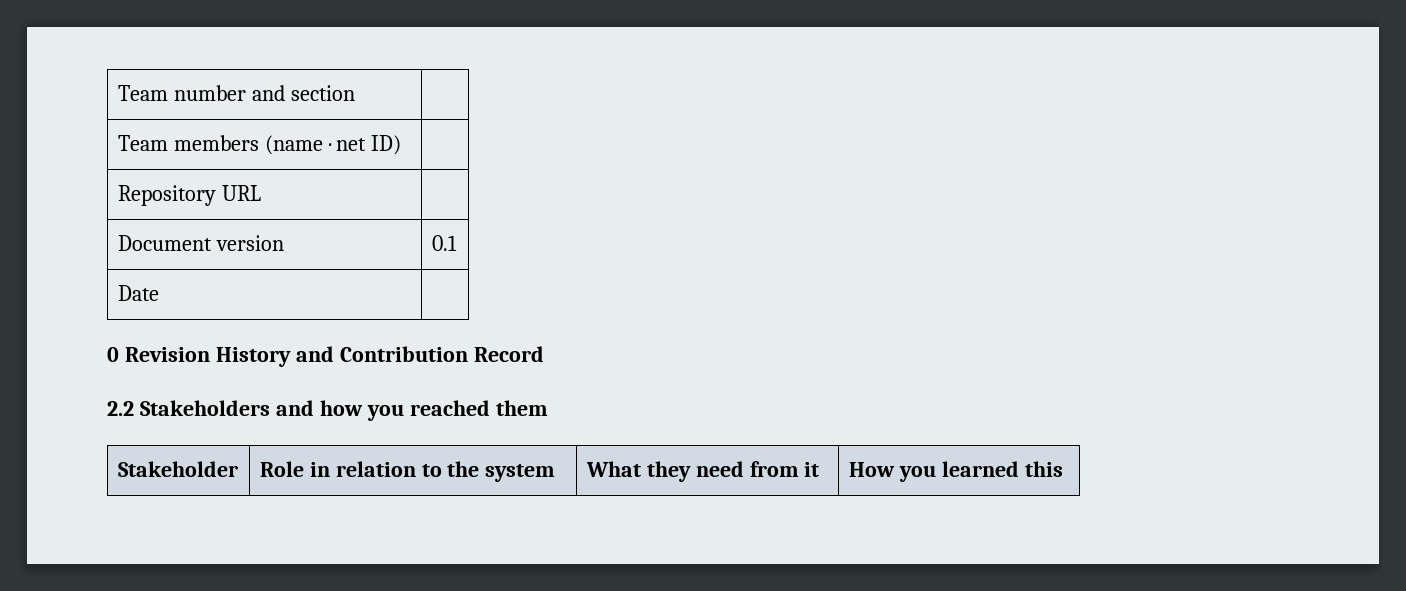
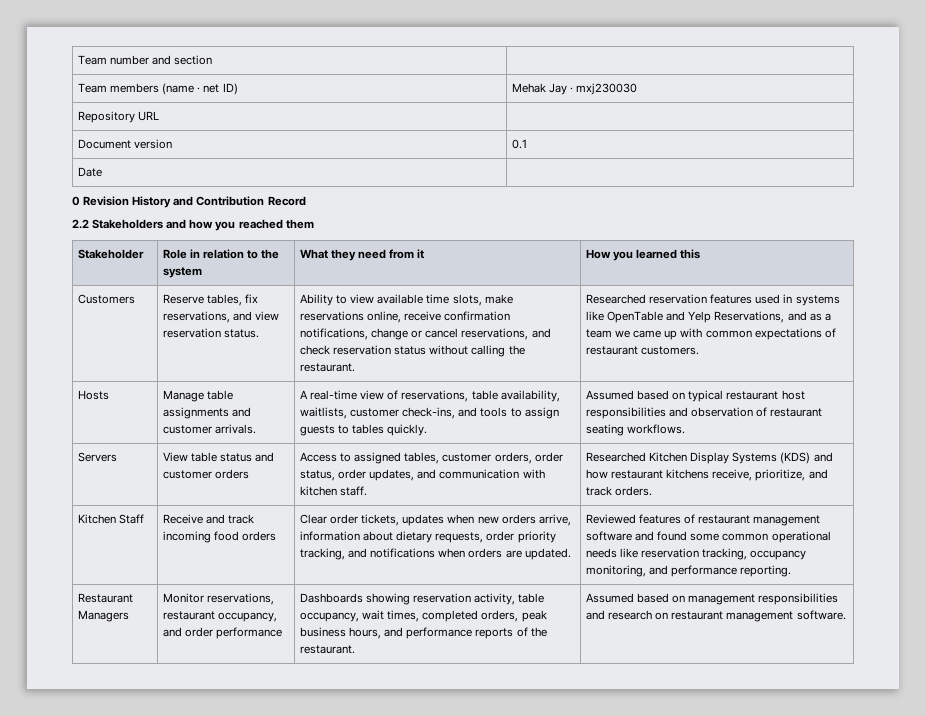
(402, 145) none -> [512,83,638,95] Mehak Jay · mxj230030
(1063, 469) none -> [78,294,136,304] [163,294,259,306] [163,311,280,323] [163,328,260,338] [300,294,513,306] [300,311,511,323] [300,328,551,340] [300,345,525,357] [300,363,356,372] [586,294,840,306] [586,311,831,323] [586,328,836,340] [586,346,700,355] [78,390,110,400] [163,390,234,402] [163,407,252,419] [163,424,257,434] [300,390,560,402] [300,407,559,419] [300,424,428,436] [586,390,805,402] [586,407,823,419] [586,424,686,436] [78,452,118,462] [163,452,275,462] [163,469,250,479] [300,452,563,464] [300,469,545,481] [300,486,368,496] [586,452,833,464] [586,469,828,481] [586,486,653,496] [78,514,145,524] [163,514,255,524] [163,531,277,543] [300,514,571,526] [300,531,556,543] [300,548,571,560] [586,514,821,526] [586,531,831,543] [586,548,807,560] [586,565,792,577] [78,593,134,603] [78,610,130,622] [163,593,275,605] [163,611,278,622] [163,627,283,639] [300,593,545,605] [300,610,547,622] [300,627,547,639] [300,645,356,654] [586,593,839,605] [586,610,846,622] // Customers | Reserve tables, fix reservations, and view reservation status. | Ability to view available time slots, make reservations online, receive confirmation notifications, change or cancel reservations, and check reservation status without calling the restaurant. | Researched reservation features used in systems like OpenTable and Yelp Reservations, and as a team we came up with common expectations of restaurant customers. // Hosts | Manage table assignments and customer arrivals. | A real-time view of reservations, table availability, waitlists, customer check-ins, and tools to assign guests to tables quickly. | Assumed based on typical restaurant host responsibilities and observation of restaurant seating workflows. // Servers | View table status and customer orders | Access to assigned tables, customer orders, order status, order updates, and communication with kitchen staff. | Researched Kitchen Display Systems (KDS) and how restaurant kitchens receive, prioritize, and track orders. // Kitchen Staff | Receive and track incoming food orders | Clear order tickets, updates when new orders arrive, information about dietary requests, order priority tracking, and notifications when orders are updated. | Reviewed features of restaurant management software and found some common operational needs like reservation tracking, occupancy monitoring, and performance reporting. // Restaurant Managers | Monitor reservations, restaurant occupancy, and order performance | Dashboards showing reservation activity, table occupancy, wait times, completed orders, peak business hours, and performance reports of the restaurant. | Assumed based on management responsibilities and research on restaurant management software.

